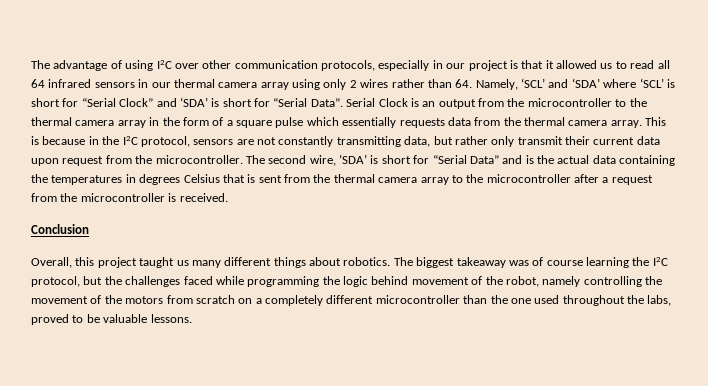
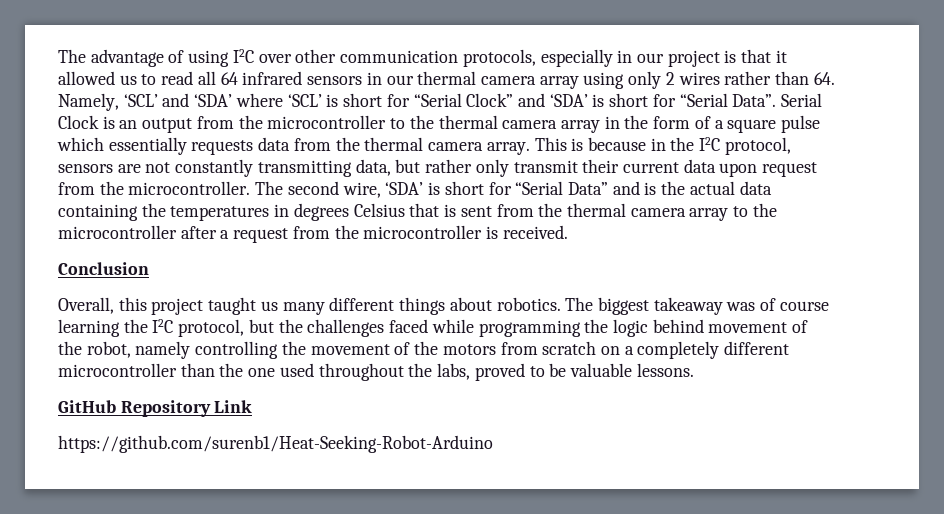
(192, 318) none -> [58,400,253,417] [58,435,493,453] // GitHub Repository Link // https://github.com/surenb1/Heat-Seeking-Robot-Arduino

